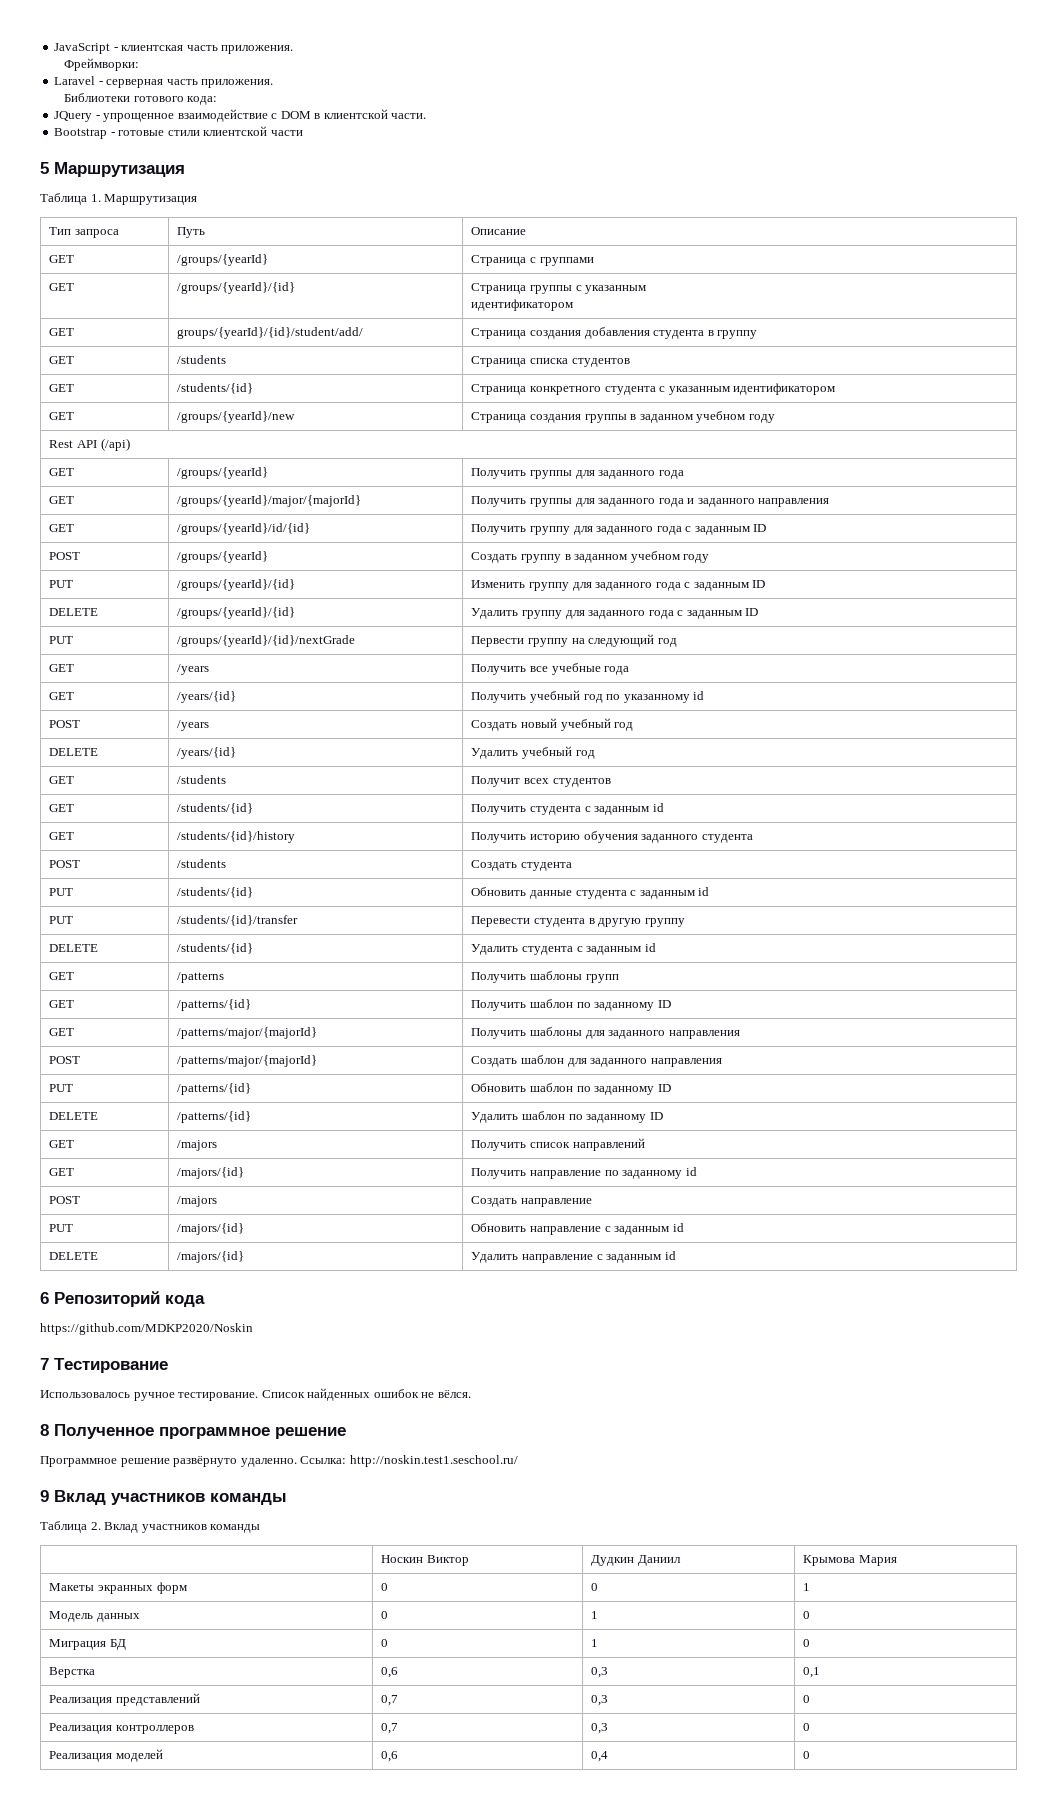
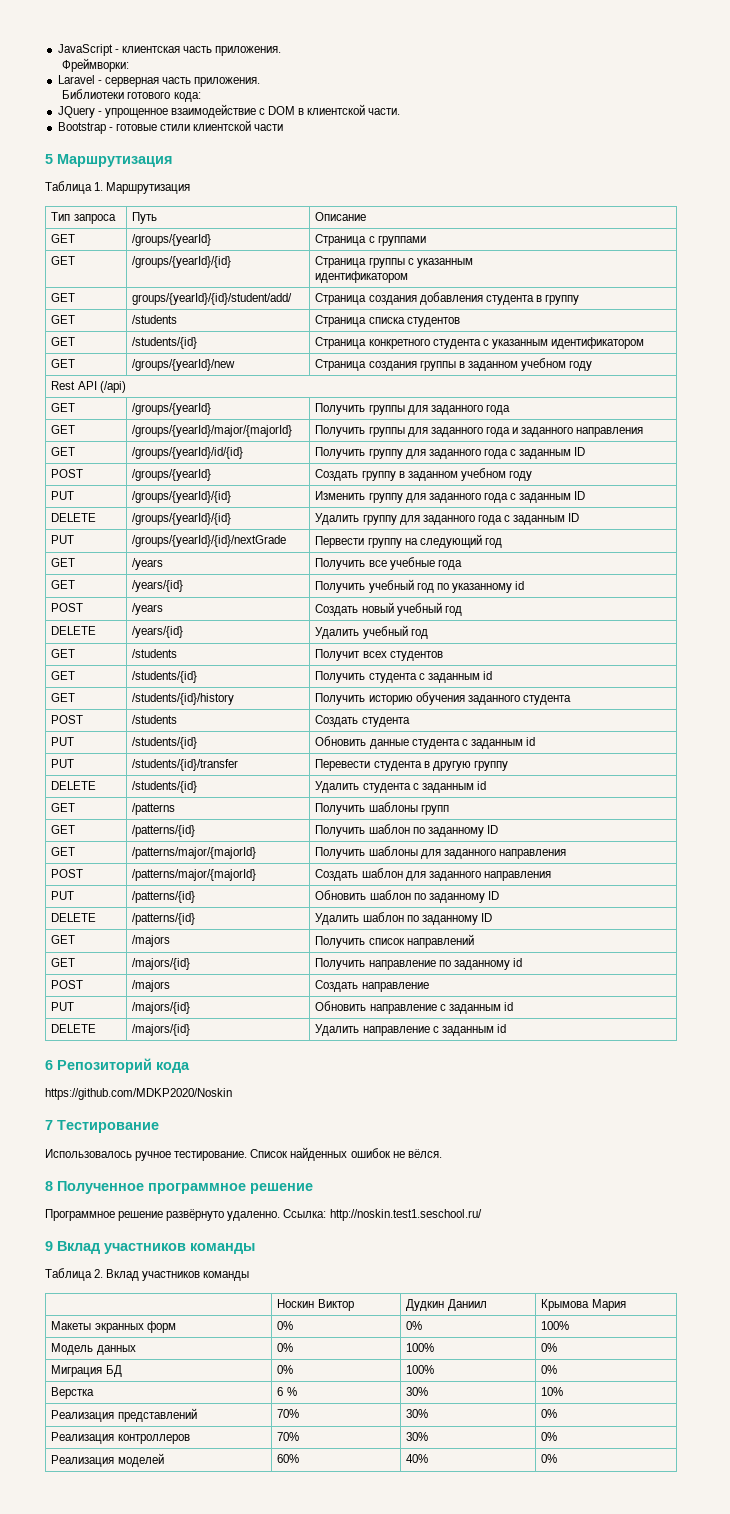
[381,1583,389,1591] [591,1583,599,1591] [803,1583,811,1591] 0 | 0 | 1 -> [277,1321,294,1330] [406,1321,423,1330] [541,1321,570,1330] 0% | 0% | 100%
[381,1611,389,1619] [591,1611,599,1619] [803,1611,811,1619] 0 | 1 | 0 -> [277,1343,294,1352] [406,1343,435,1352] [541,1343,558,1352] 0% | 100% | 0%
[381,1639,389,1647] [591,1639,599,1647] [803,1639,811,1647] [49,1667,96,1678] [381,1667,399,1678] [591,1667,609,1678] [803,1667,821,1678] 0 | 1 | 0 // Верстка | 0,6 | 0,3 | 0,1 -> [277,1365,294,1374] [406,1365,435,1374] [541,1365,558,1374] [51,1387,95,1399] [277,1387,297,1396] [406,1387,429,1396] [541,1387,564,1396] 0% | 100% | 0% // Верстка | 6 % | 30% | 10%
[381,1695,399,1706] [591,1695,609,1706] [803,1695,811,1703] 0,7 | 0,3 | 0 -> [277,1409,300,1418] [406,1409,429,1418] [541,1409,558,1418] 70% | 30% | 0%
[381,1723,399,1734] [591,1723,609,1734] [803,1723,811,1731] 0,7 | 0,3 | 0 -> [277,1432,300,1441] [406,1432,429,1441] [541,1432,558,1441] 70% | 30% | 0%
[381,1751,399,1762] [591,1751,609,1762] [803,1751,811,1759] 0,6 | 0,4 | 0 -> [277,1454,300,1463] [406,1454,429,1463] [541,1454,558,1463] 60% | 40% | 0%

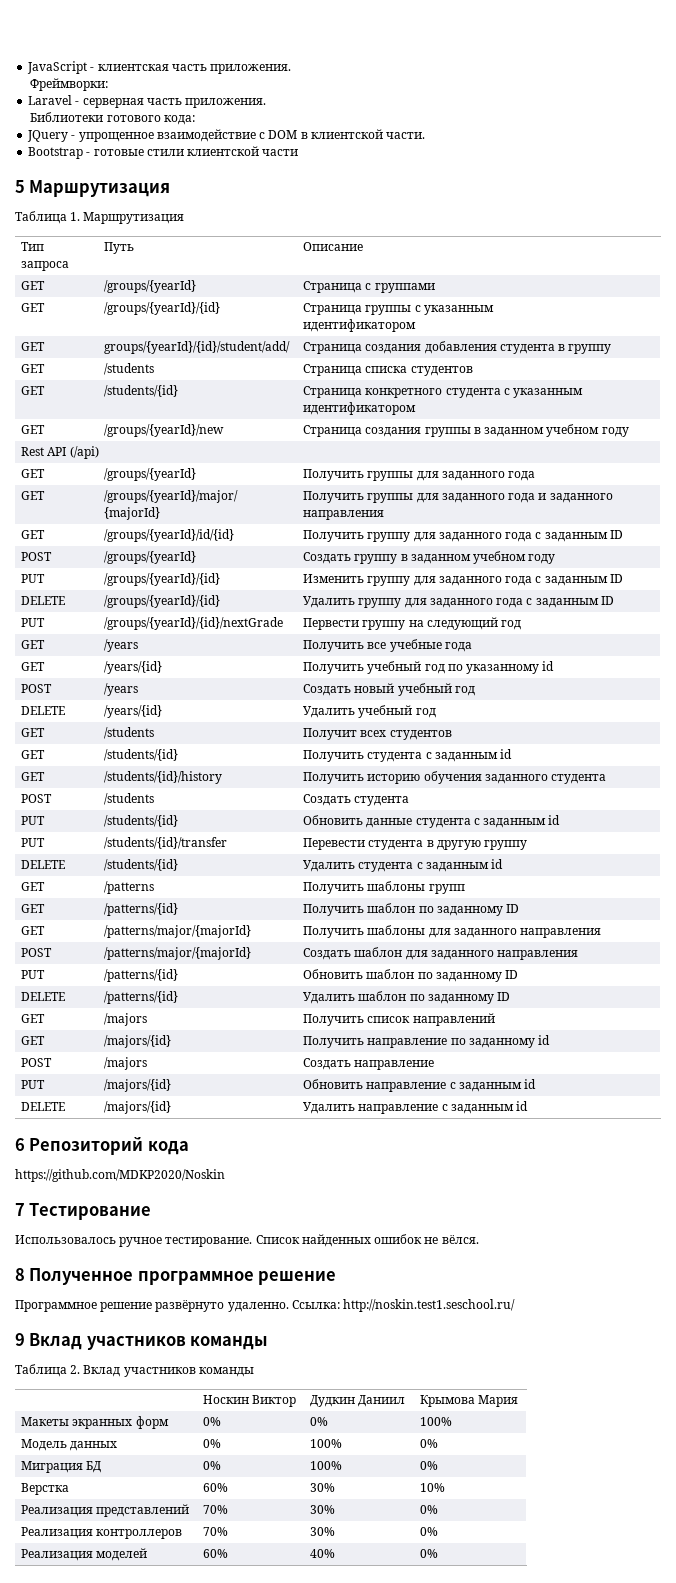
[277,1387,297,1396] 6 % -> [203,1483,229,1492] 60%

